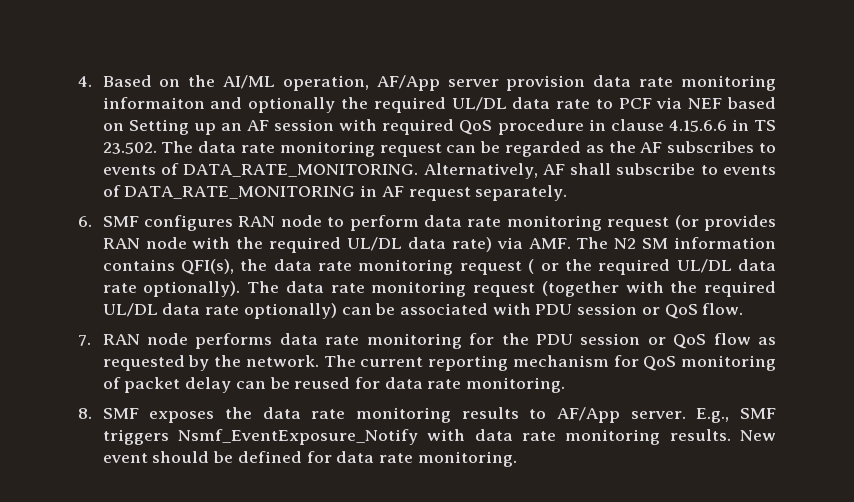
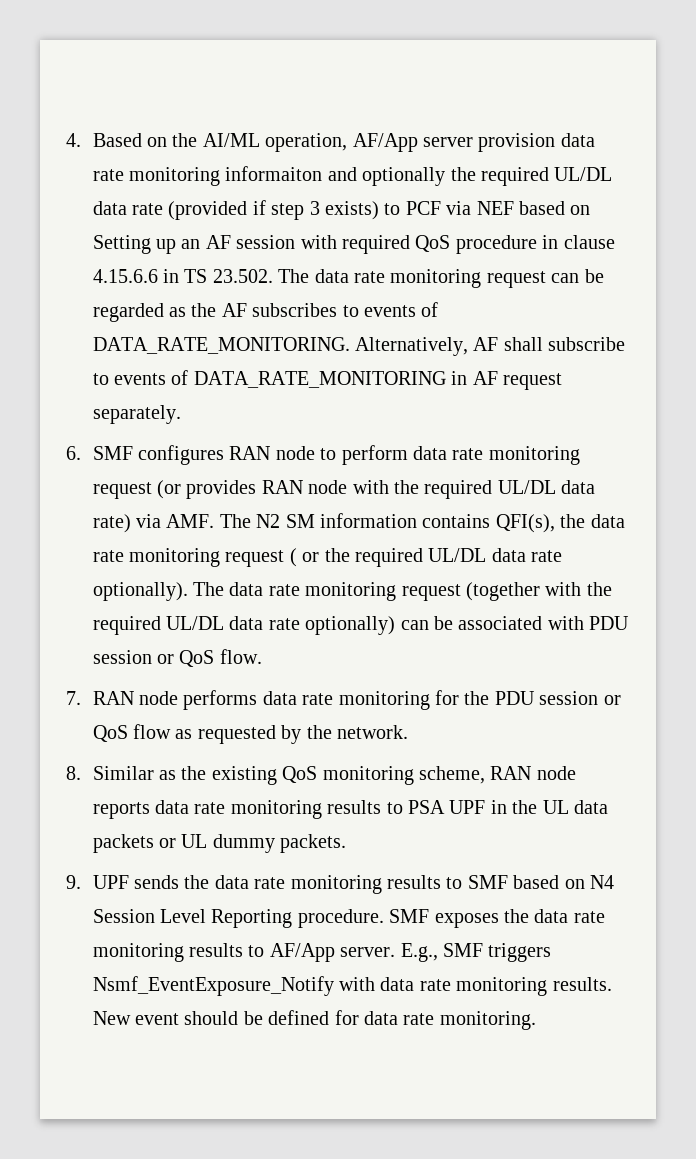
(591, 104) none -> [168,200,380,220] (provided if step 3 exists)
[323,355,777,371] [102,377,566,393] [78,408,92,419] The current reporting mechanism for QoS monitoring of packet delay can be reused for data rate monitoring. // 8. -> [66,766,576,785] [92,800,609,819] [92,834,347,853] [66,875,615,894] [92,909,384,928] // 8. Similar as the existing QoS monitoring scheme, RAN node reports data rate monitoring results to PSA UPF in the UL data packets or UL dummy packets. // 9. UPF sends the data rate monitoring results to SMF based on N4 Session Level Reporting procedure.

